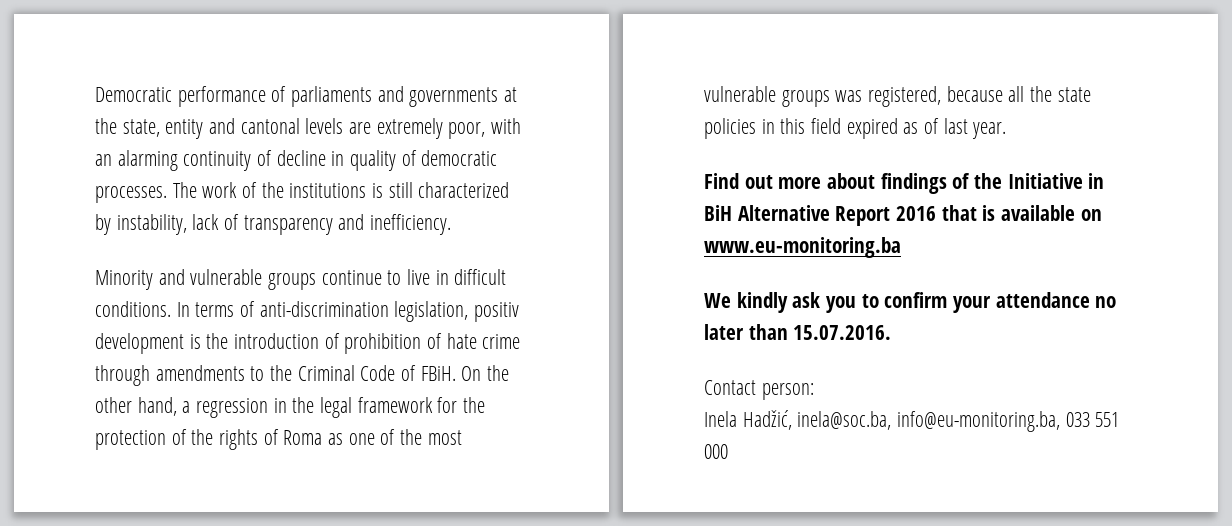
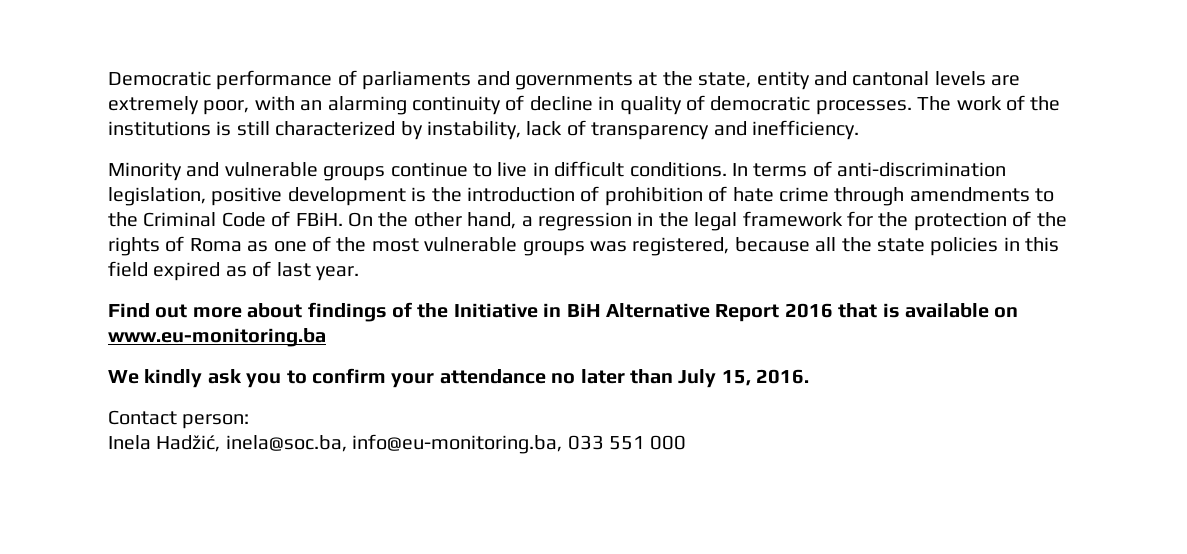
[474,302,520,322] positiv -> [211,187,283,206] positive
[793,325,892,340] 15.07.2016. -> [678,369,810,388] July 15, 2016.

